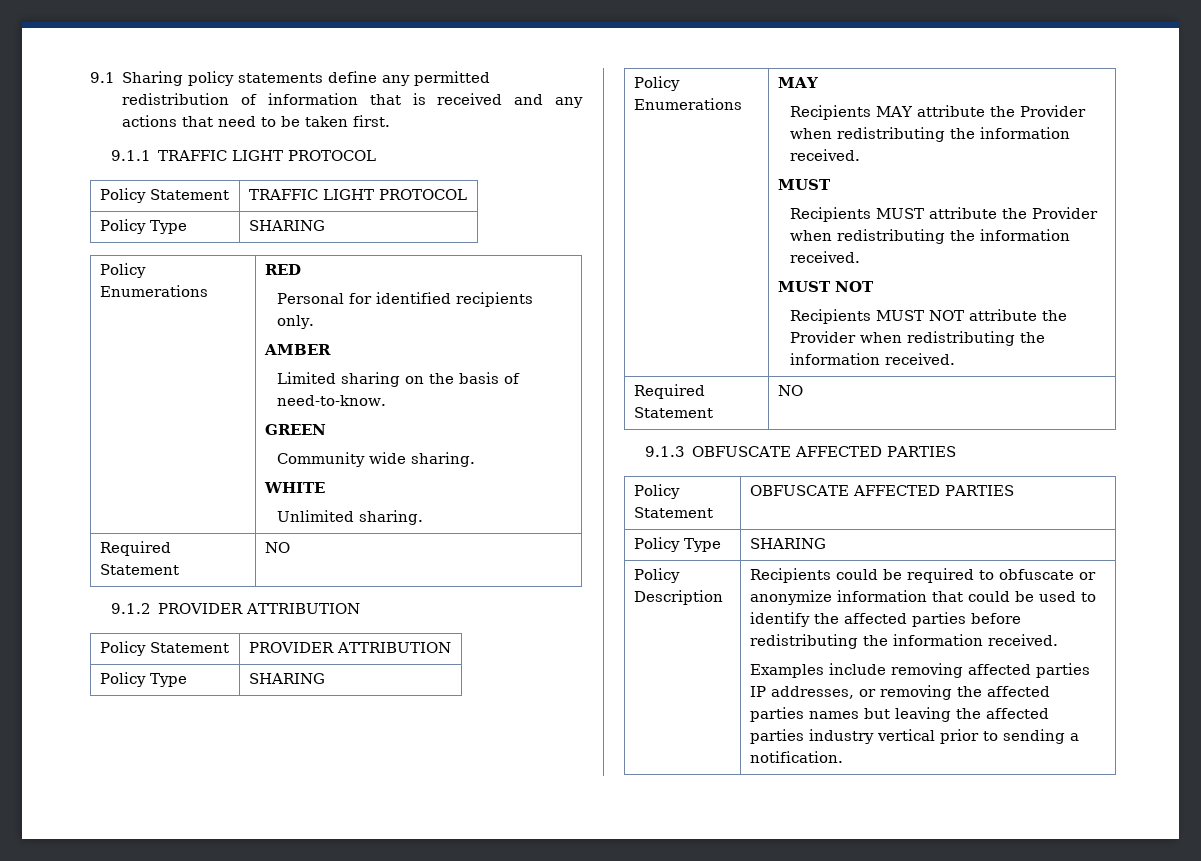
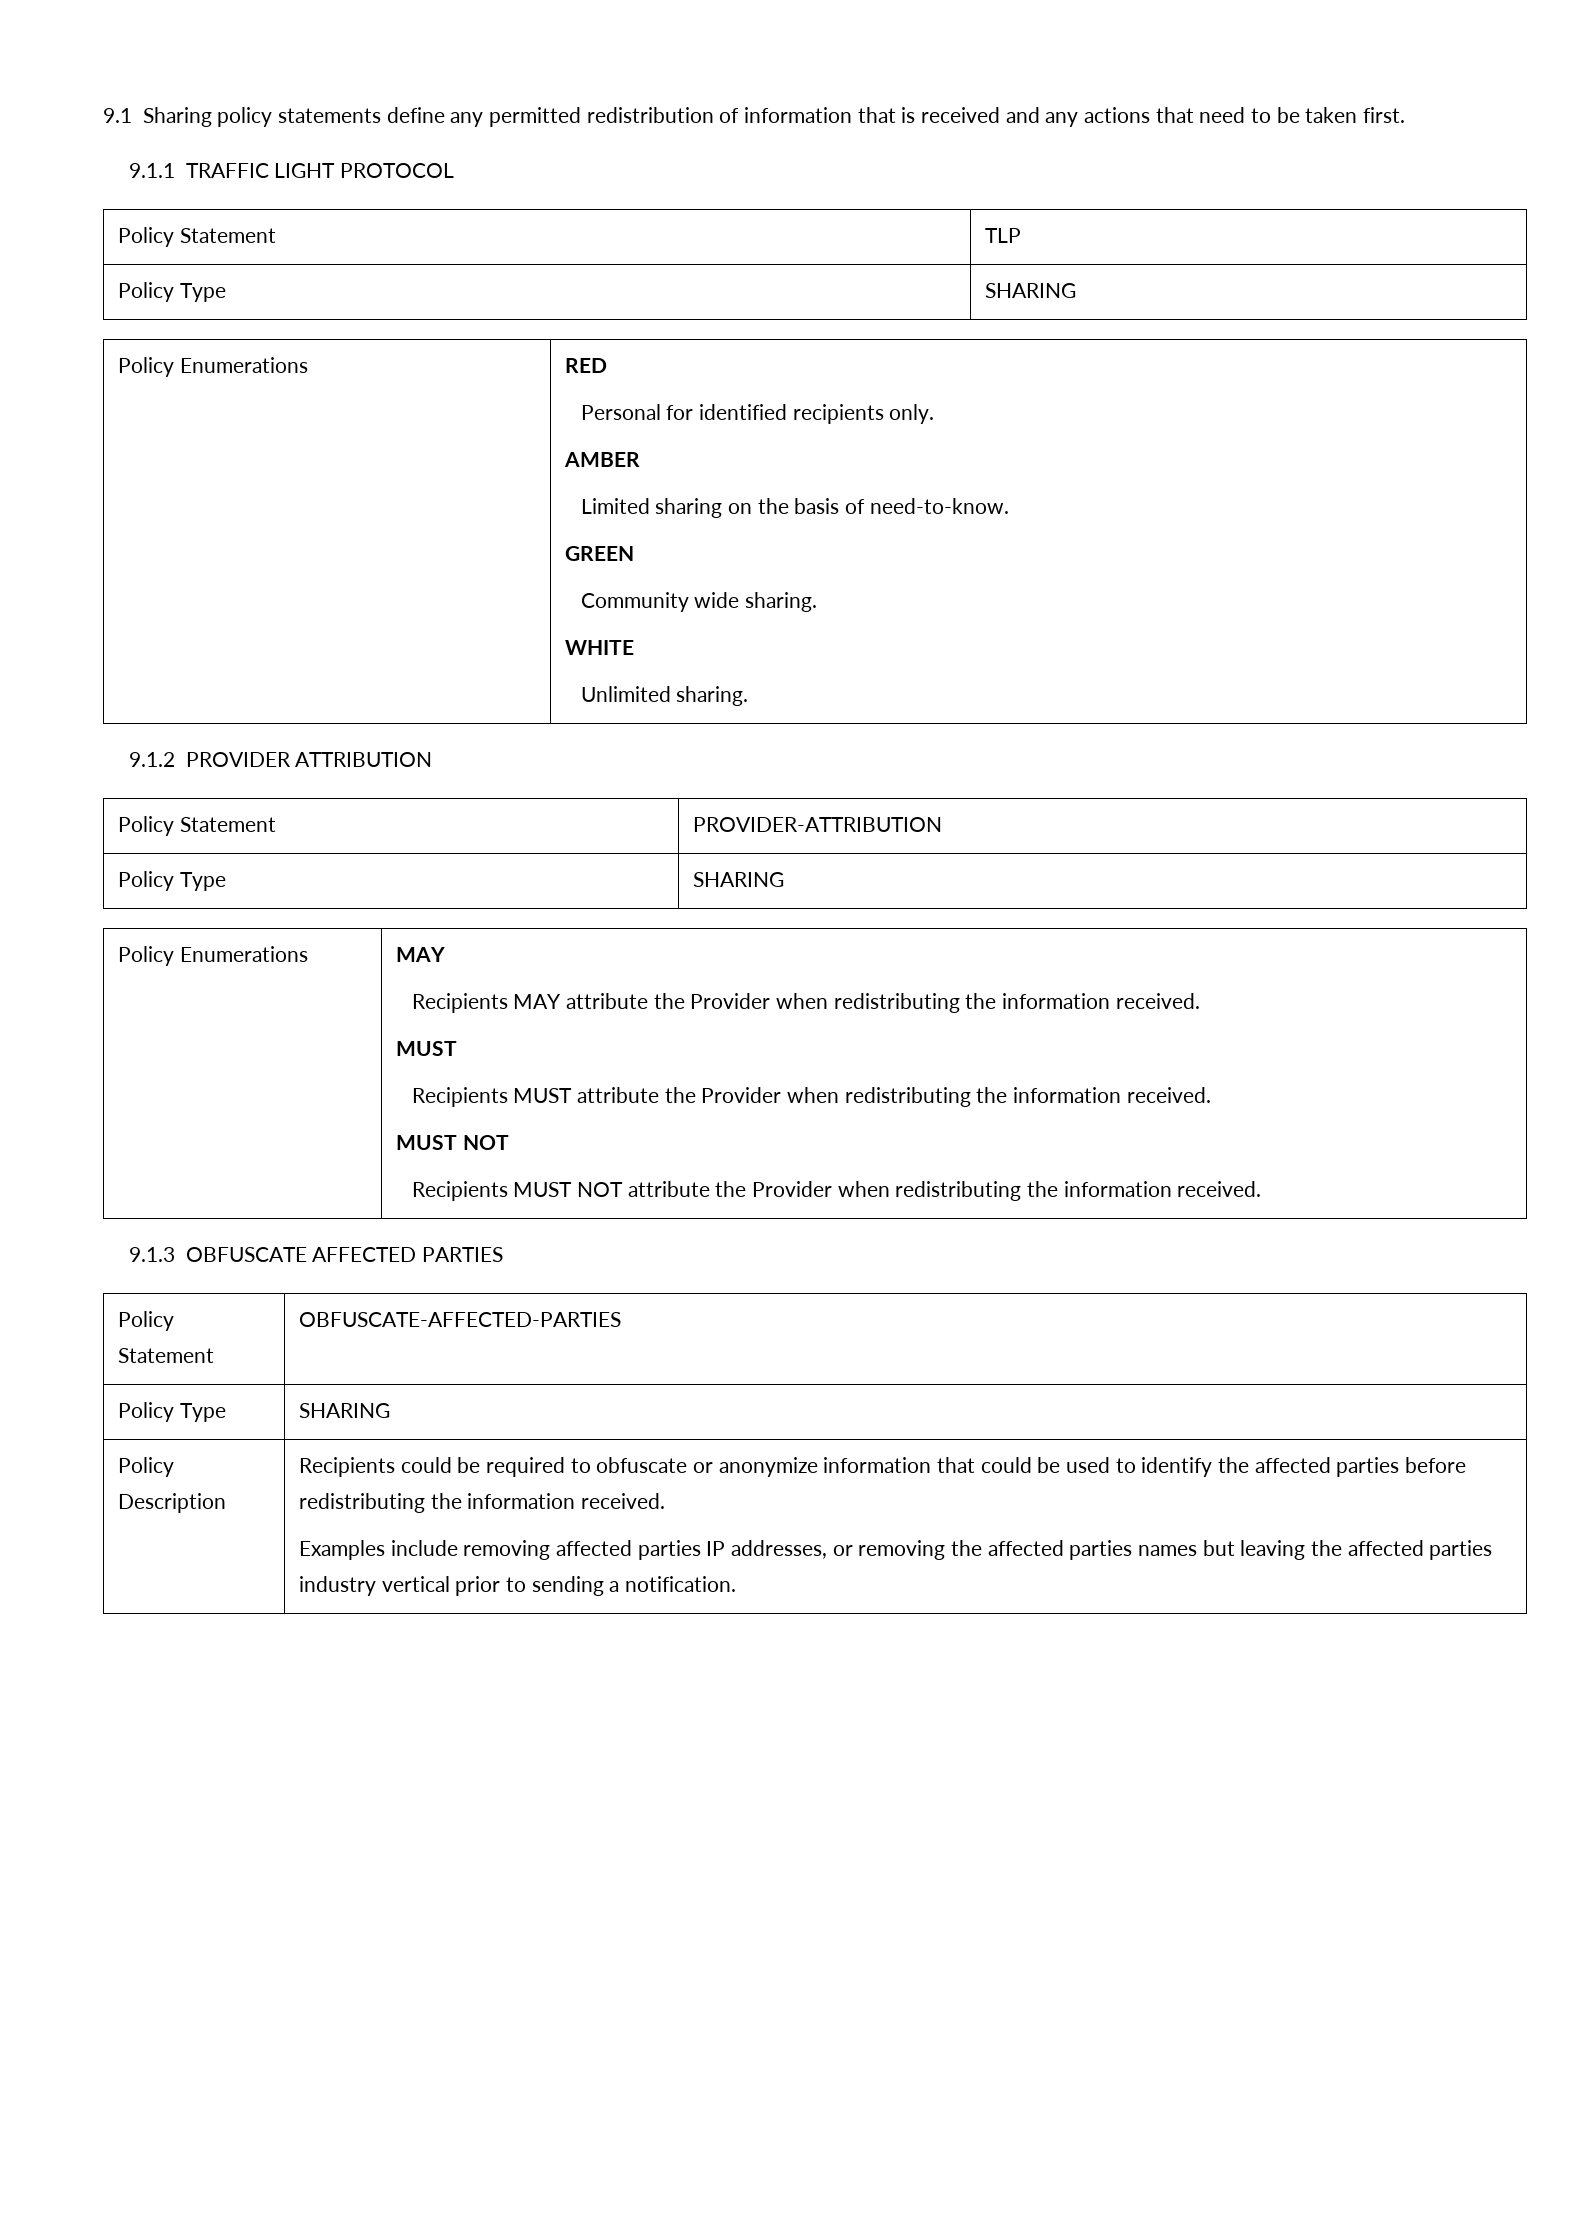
[248,189,467,200] TRAFFIC LIGHT PROTOCOL -> [985,228,1022,243] TLP
[99,541,171,556] [99,564,179,575] [264,542,290,553] // Required Statement | NO -> (749, 696) none
[248,642,451,653] PROVIDER ATTRIBUTION -> [693,817,943,832] PROVIDER-ATTRIBUTION
[633,384,705,399] [633,407,713,418] [777,385,803,396] // Required Statement | NO -> (1262, 1189) none
[749,485,1014,496] OBFUSCATE AFFECTED PARTIES -> [299,1312,622,1327] OBFUSCATE-AFFECTED-PARTIES

